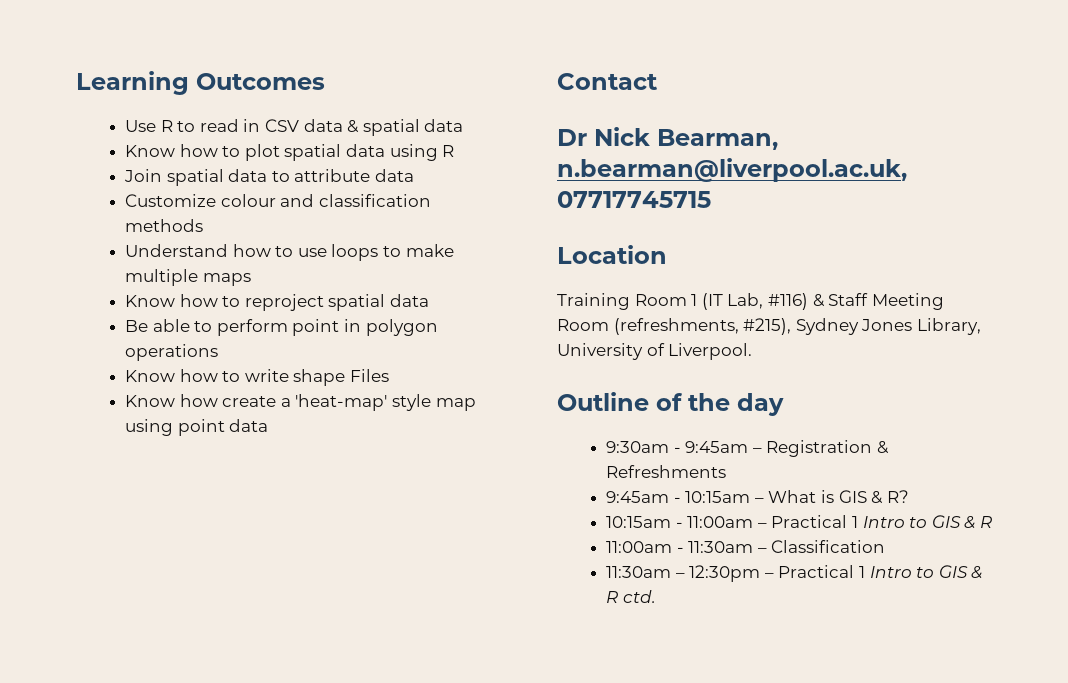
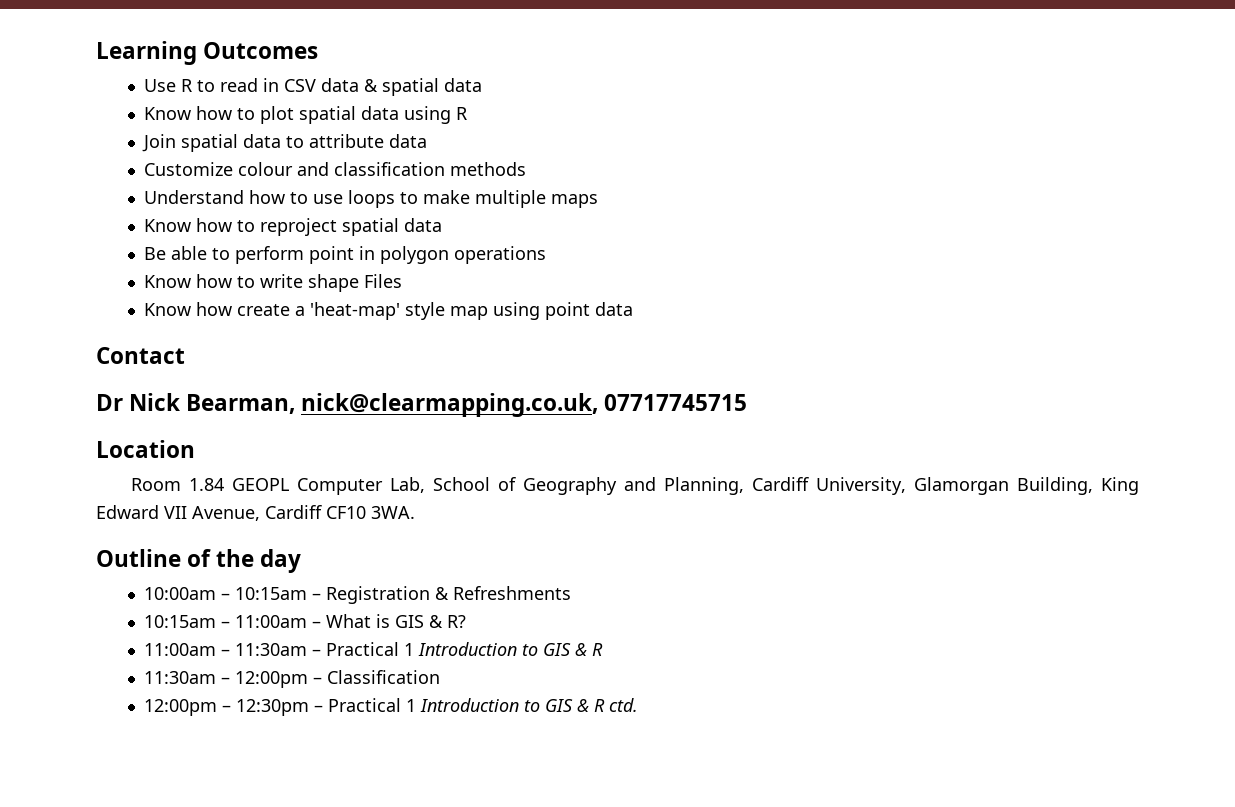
[557,158,907,182] n.bearman@liverpool.ac.uk, -> [301,393,599,417] nick@clearmapping.co.uk,
[557,293,944,310] [557,318,981,335] [557,343,753,360] Training Room 1 (IT Lab, #116) & Staff Meeting Room (refreshments, #215), Sydney Jones Library, University of Liverpool. -> [130,477,1140,495] [96,505,415,521] Room 1.84 GEOPL Computer Lab, School of Geography and Planning, Cardiff University, Glamorgan Building, King Edward VII Avenue, Cardiff CF10 3WA.
[605,441,749,453] 9:30am - 9:45am -> [144,587,308,600] 10:00am – 10:15am
[605,491,751,503] 9:45am - 10:15am -> [144,615,308,628] 10:15am – 11:00am
[605,515,905,528] 10:15am - 11:00am – Practical 1 Intro -> [144,642,518,656] 11:00am – 11:30am – Practical 1 Introduction
[605,541,754,553] 11:00am - 11:30am -> [144,671,309,688] 11:30am – 12:00pm
[605,566,671,578] 11:30am -> [144,699,218,716] 12:00pm
[869,566,912,578] Intro -> [420,698,520,712] Introduction

